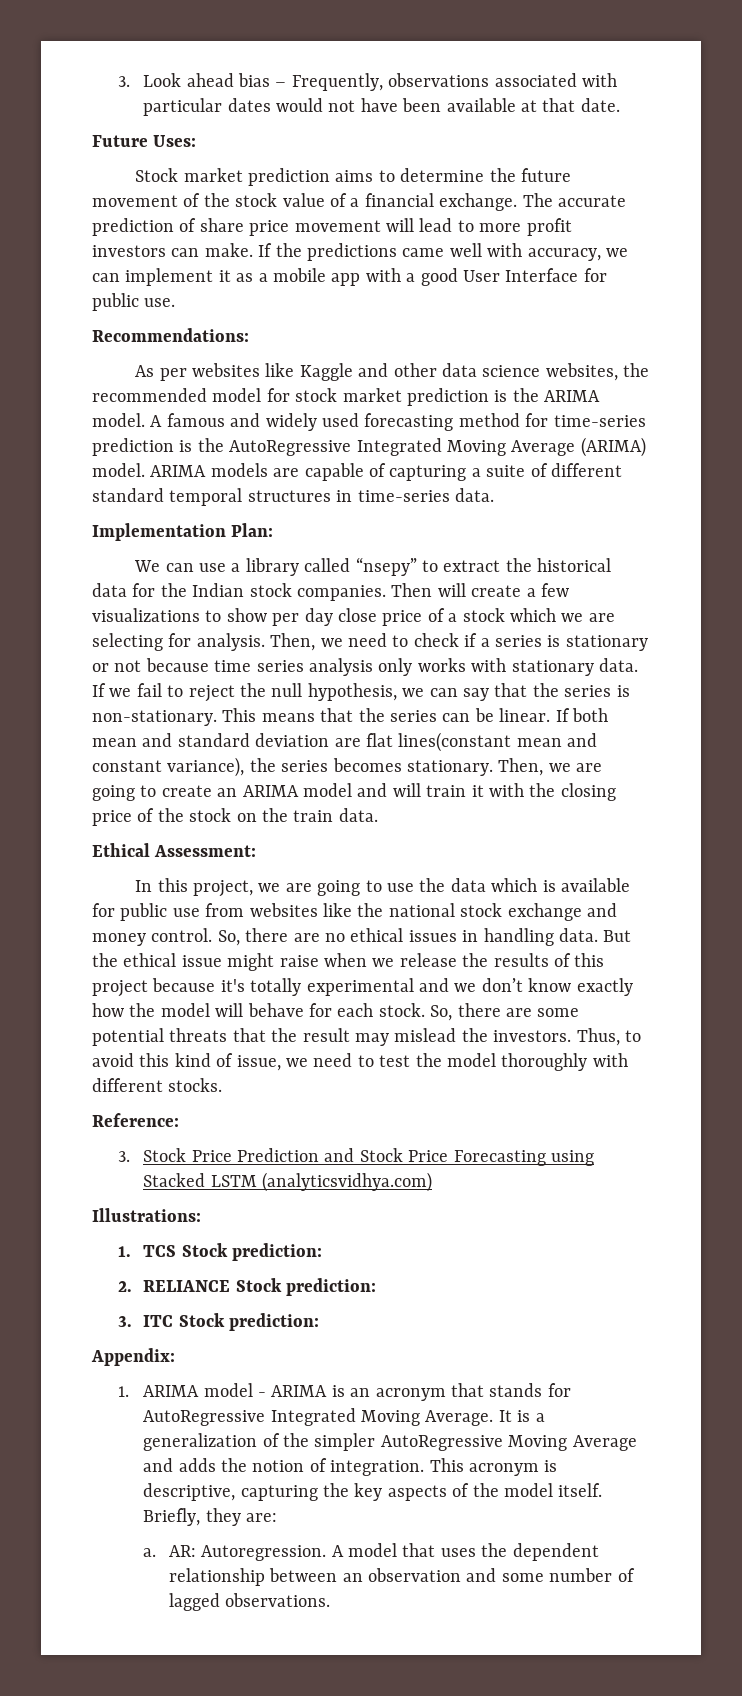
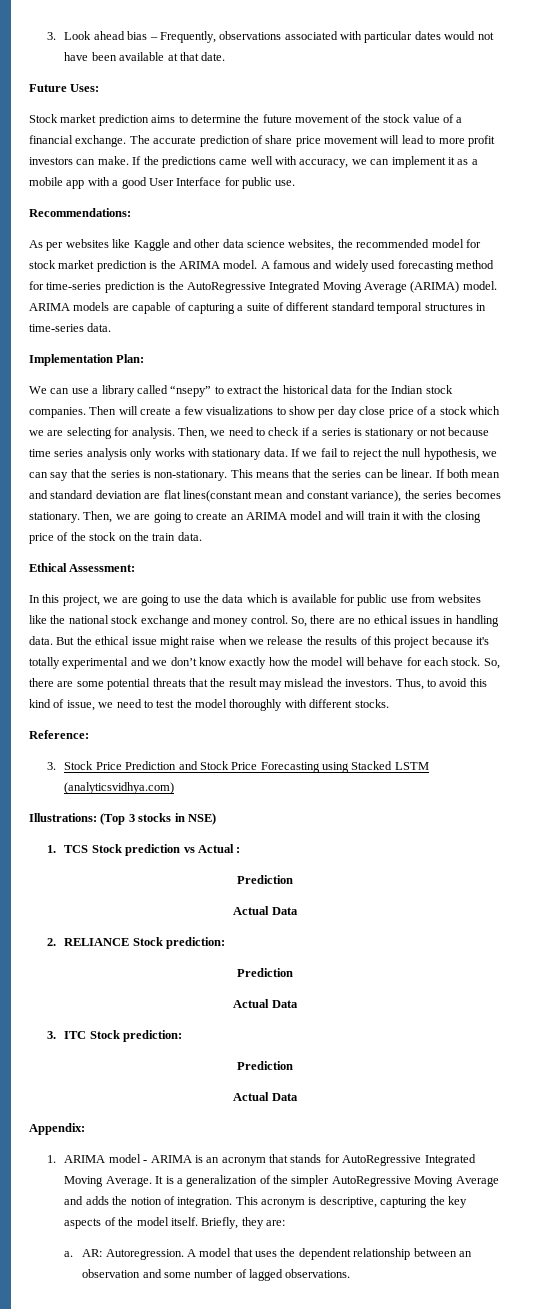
[117,1243,322,1261] // 1. TCS Stock prediction: -> [100,813,216,825] [46,844,241,856] [237,875,293,884] [233,906,298,915] (Top 3 stocks in NSE) // 1. TCS Stock prediction vs Actual : // Prediction // Actual Data
(376, 1287) none -> [237,968,293,977] [233,999,298,1008] // Prediction // Actual Data
(319, 1322) none -> [237,1061,293,1070] [233,1092,298,1101] // Prediction // Actual Data

